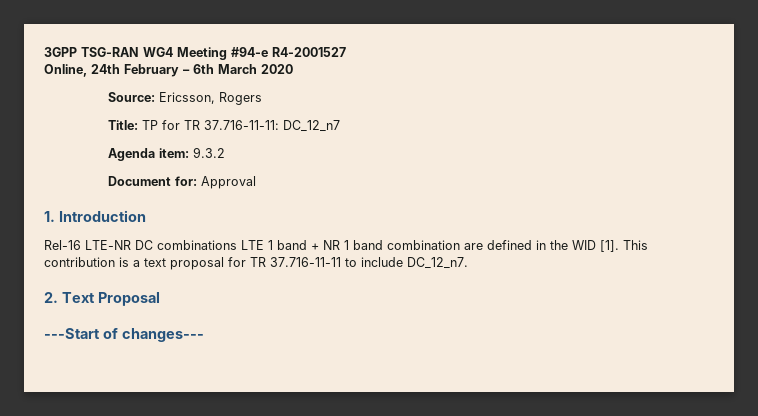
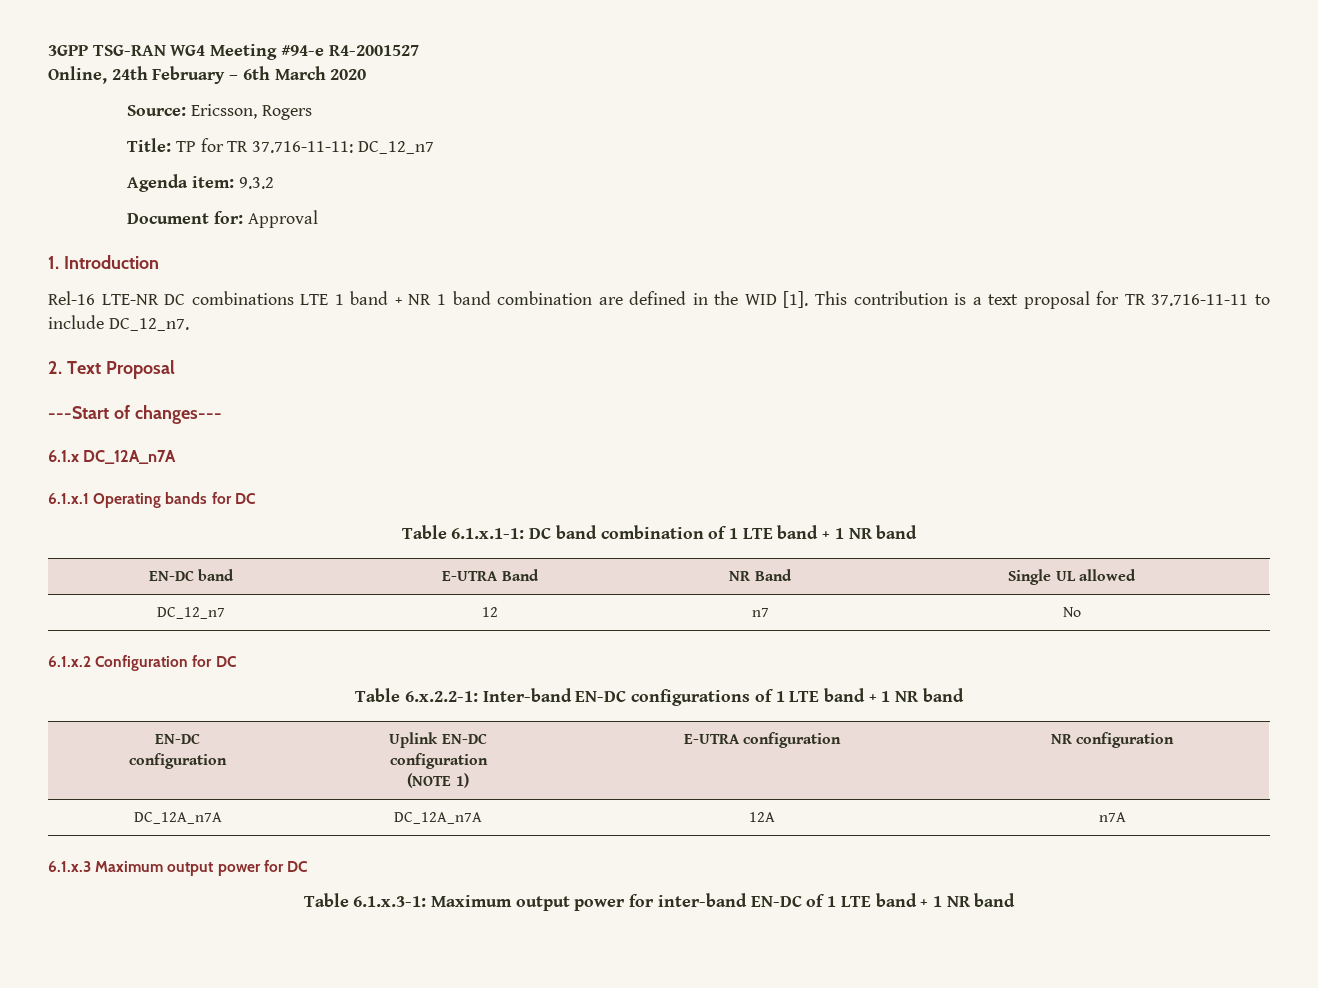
(204, 335) none -> [48,450,177,464] [48,492,255,508] [401,525,918,539] [148,569,235,581] [442,569,539,581] [729,569,792,581] [1008,569,1136,585] [157,607,225,619] [481,607,498,617] [751,608,769,617] [1062,607,1081,617] [48,655,236,671] [355,688,964,706] [155,733,200,744] [129,753,227,769] [389,732,487,748] [389,753,488,769] [407,773,469,788] [683,732,842,748] [1050,732,1175,748] [133,812,222,824] [394,812,482,824] [749,812,775,822] [1098,812,1126,822] [48,860,307,876] [303,893,1016,911] // 6.1.x DC_12A_n7A // 6.1.x.1 Operating bands for DC // Table 6.1.x.1-1: DC band combination of 1 LTE band + 1 NR band // EN-DC band | E-UTRA Band | NR Band | Single UL allowed // DC_12_n7 | 12 | n7 | No // 6.1.x.2 Configuration for DC // Table 6.x.2.2-1: Inter-band EN-DC configurations of 1 LTE band + 1 NR band // EN-DC // configuration | Uplink EN-DC // configuration // (NOTE 1) | E-UTRA configuration | NR configuration // DC_12A_n7A | DC_12A_n7A | 12A | n7A // 6.1.x.3 Maximum output power for DC // Table 6.1.x.3-1: Maximum output power for inter-band EN-DC of 1 LTE band + 1 NR band

